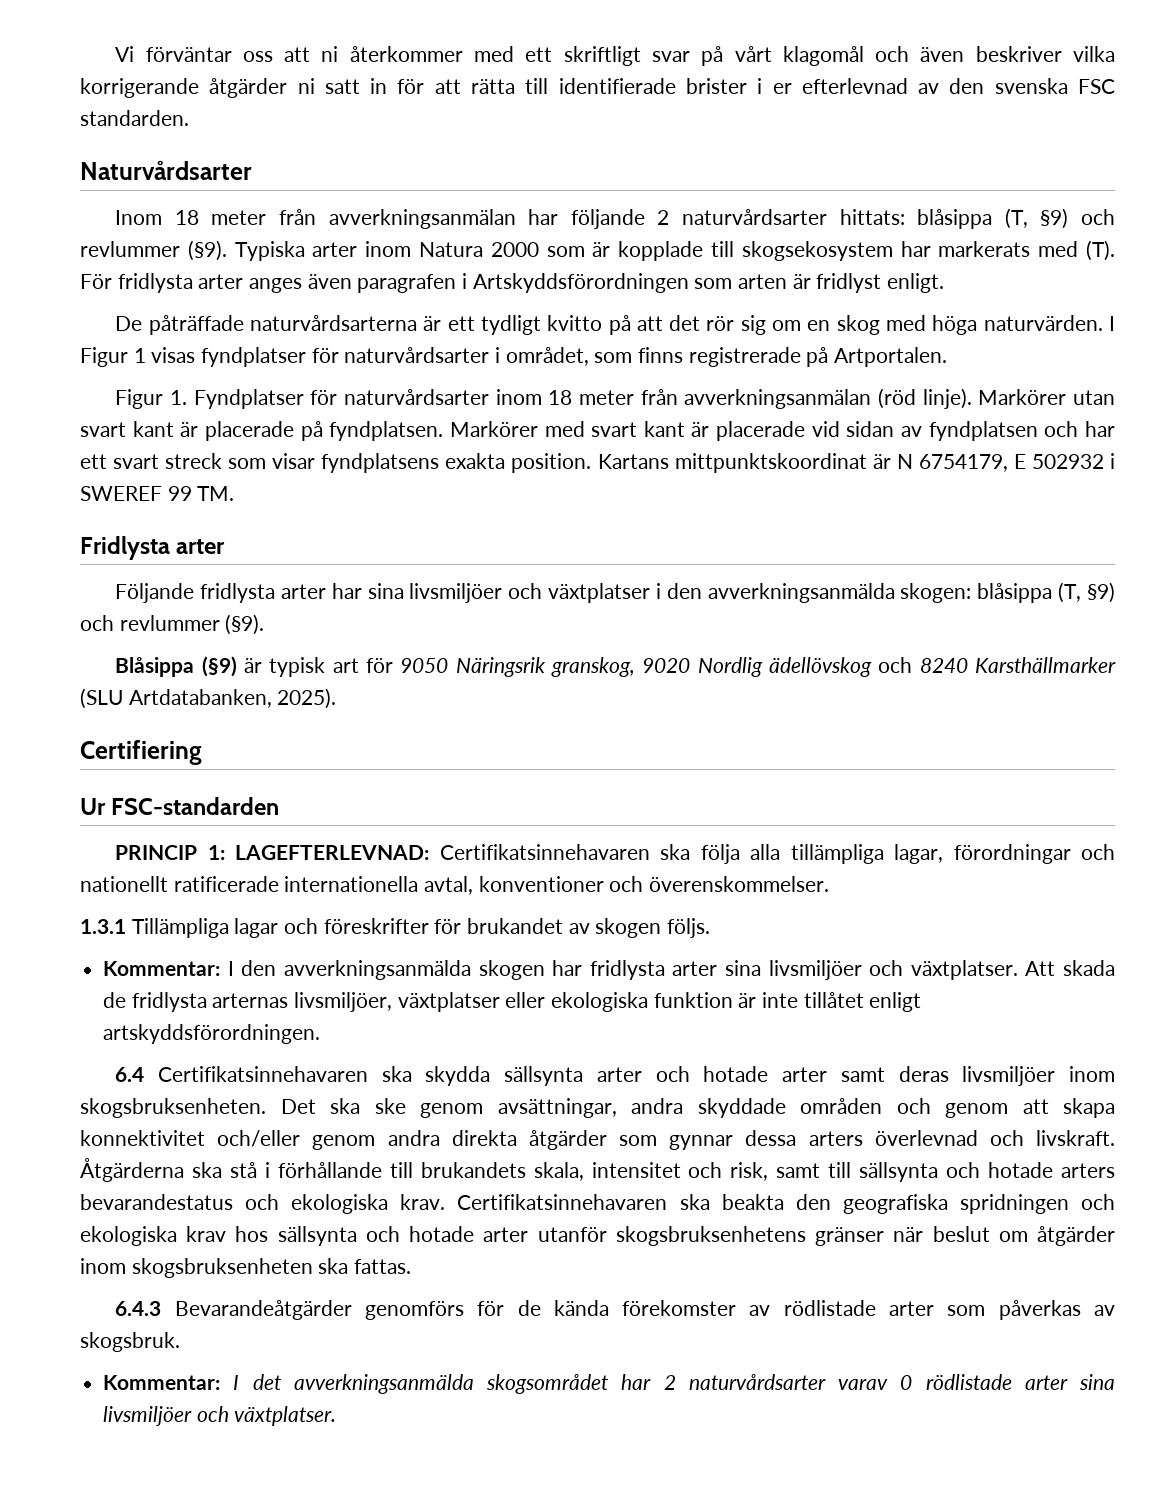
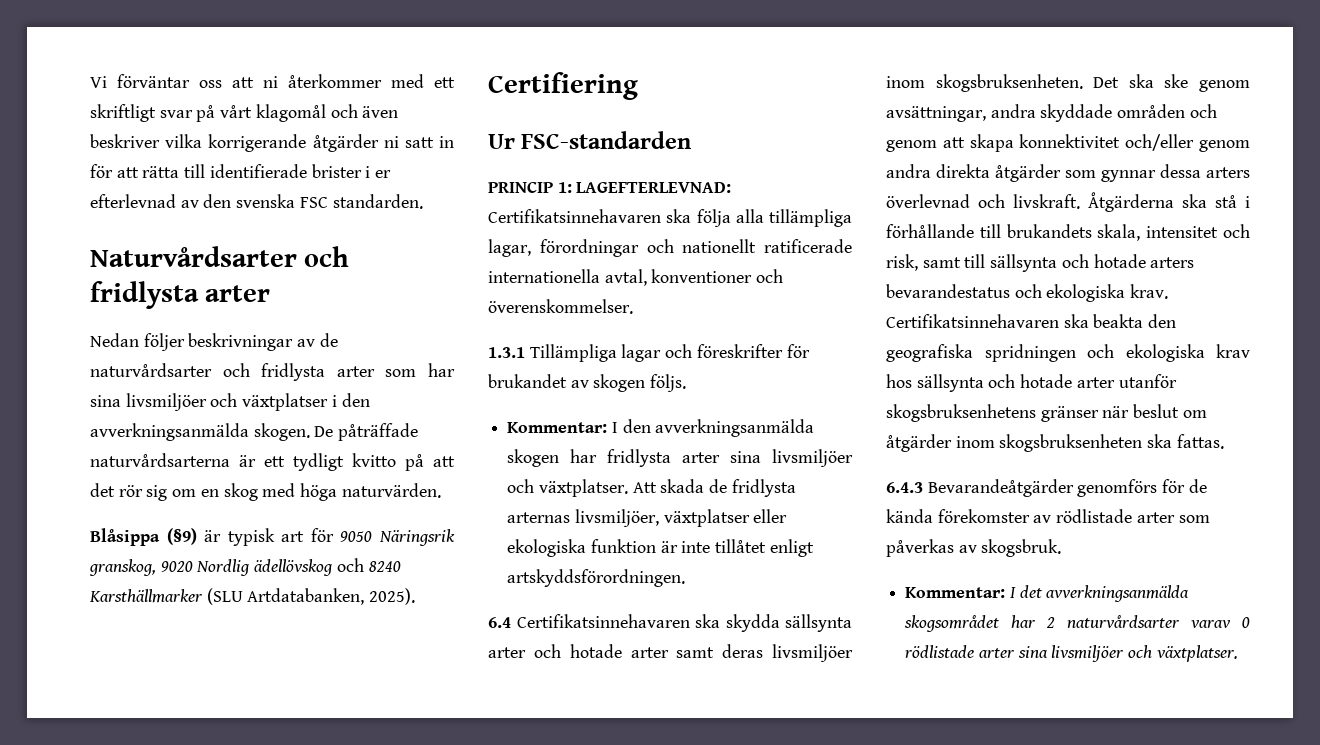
[115,208,1115,229] [80,240,1115,261] [80,273,945,293] // Inom 18 meter från avverkningsanmälan har följande 2 naturvårdsarter hittats: blåsippa (T, §9) och revlummer (§9). Typiska arter inom Natura 2000 som är kopplade till skogsekosystem har markerats med (T). För fridlysta arter anges även paragrafen i Artskyddsförordningen som arten är fridlyst enligt. // -> [304,246,350,267] [90,281,271,309] [90,333,338,351] [90,363,455,381] [90,393,370,411] [90,423,310,441] och fridlysta arter // Nedan följer beskrivningar av de naturvårdsarter och fridlysta arter som har sina livsmiljöer och växtplatser i den avverkningsanmälda skogen.
[1109,316,1116,331] [80,347,948,367] [115,388,1115,409] [80,421,1115,441] [80,453,1116,473] [80,486,235,501] [80,536,226,560] [115,582,1116,603] [80,614,265,635] I Figur 1 visas fyndplatser för naturvårdsarter i området, som finns registrerade på Artportalen. // Figur 1. Fyndplatser för naturvårdsarter inom 18 meter från avverkningsanmälan (röd linje). Markörer utan svart kant är placerade på fyndplatsen. Markörer med svart kant är placerade vid sidan av fyndplatsen och har ett svart streck som visar fyndplatsens exakta position. Kartans mittpunktskoordinat är N 6754179, E 502932 i SWEREF 99 TM. // Fridlysta arter // Följande fridlysta arter har sina livsmiljöer och växtplatser i den avverkningsanmälda skogen: blåsippa (T, §9) och revlummer (§9). -> (441, 490) none

